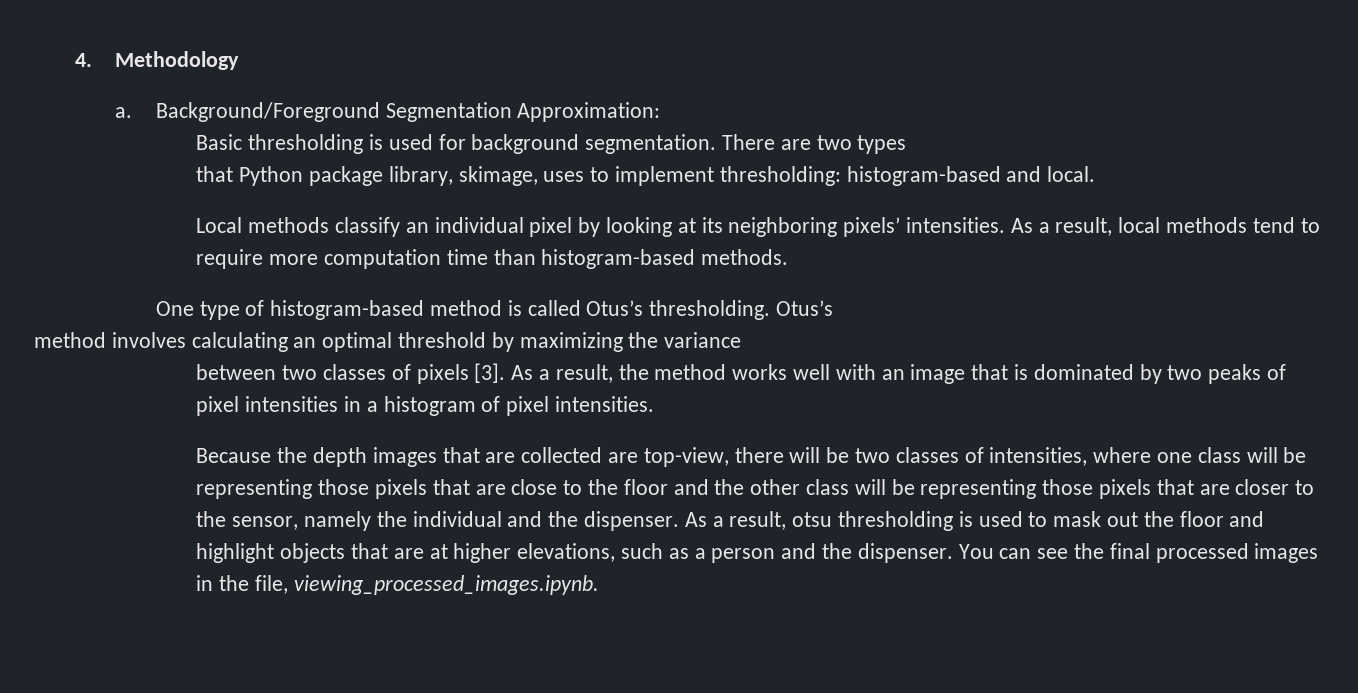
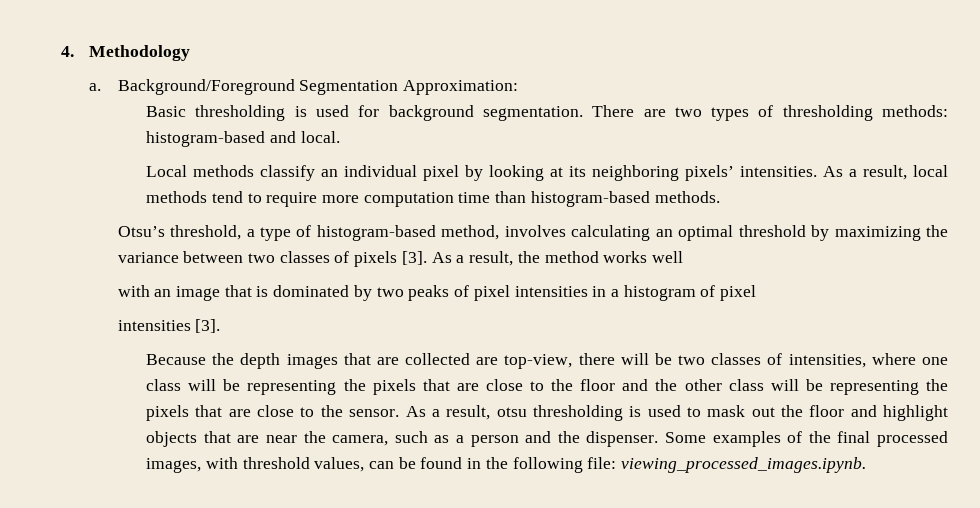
[196,166,841,186] // that Python package library, skimage, uses to implement thresholding: -> [758,105,949,121] of thresholding methods:
[155,300,833,320] [34,332,106,348] One type of histogram-based method is called Otus’s thresholding. Otus’s // method -> [117,225,500,241] Otsu’s threshold, a type of histogram-based method,
(742, 340) // -> (179, 257) none
(830, 372) none -> (684, 257) //
[554,396,654,412] intensities. -> [117,319,221,333] // intensities [3].
[318,479,370,495] those -> [343,379,366,391] the
[1042,479,1315,499] [196,511,679,531] those pixels that are closer to the sensor, namely the individual and the dispenser. -> [926,379,948,391] [146,405,400,421] the pixels that are close to the sensor.
[429,543,616,563] at higher elevations, -> [265,431,389,446] near the camera,
[958,543,1319,563] [196,575,288,594] You can see the final processed images in the file, -> [664,431,948,447] [146,457,617,473] Some examples of the final processed images, with threshold values, can be found in the following file:

